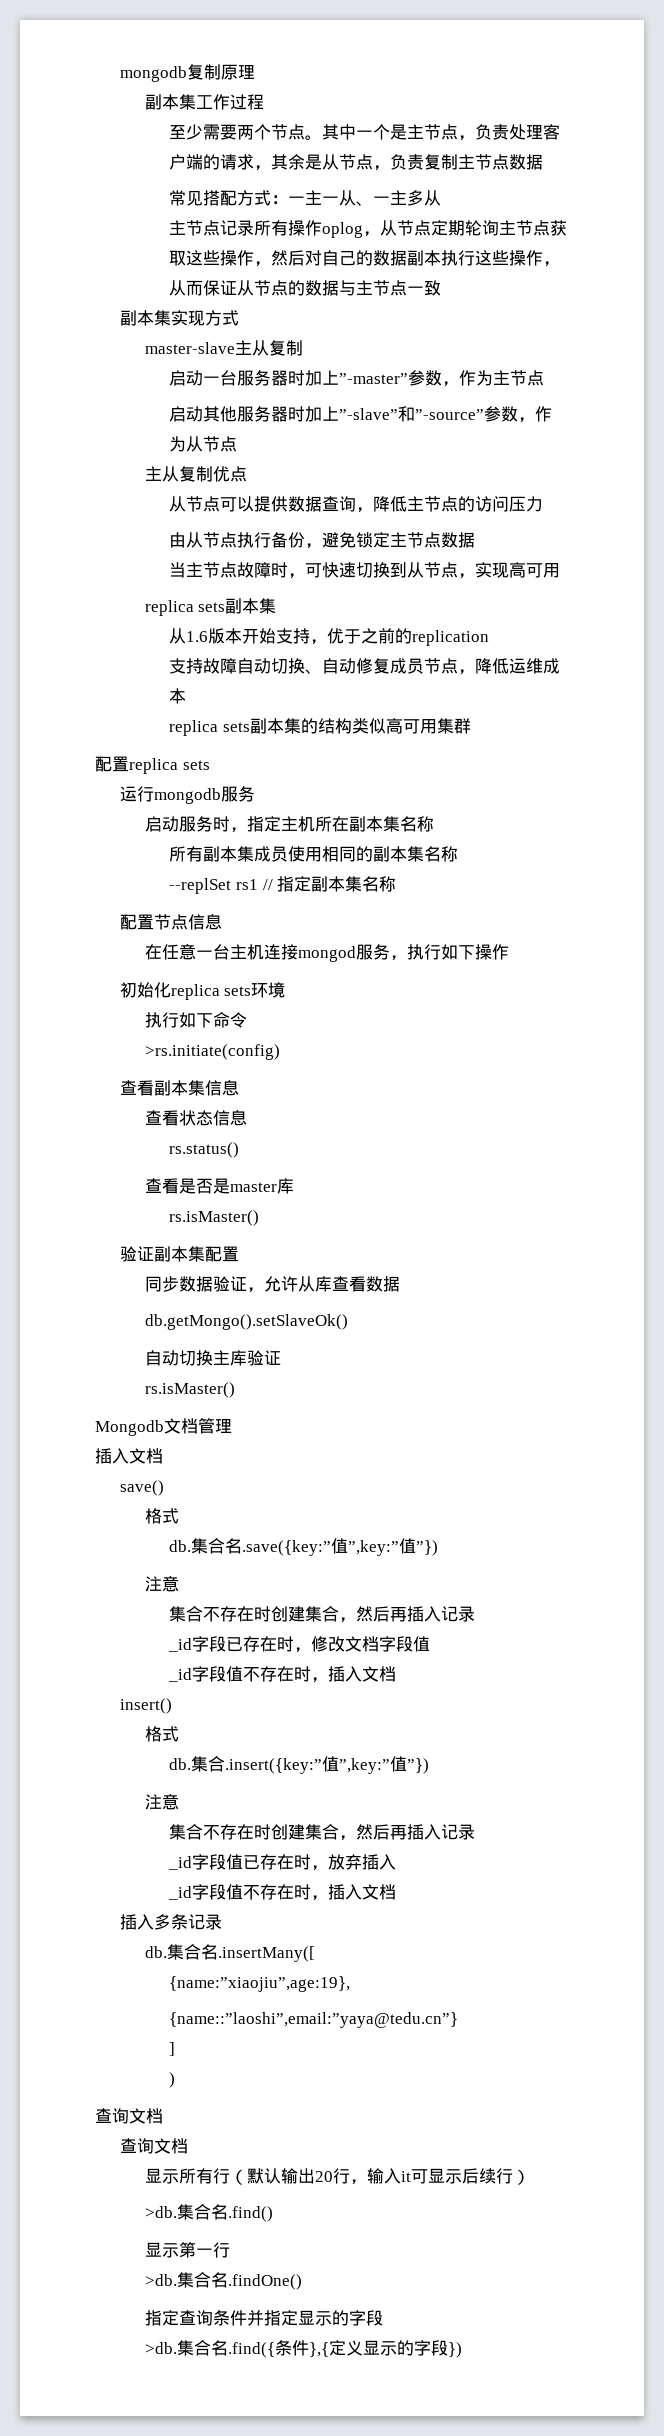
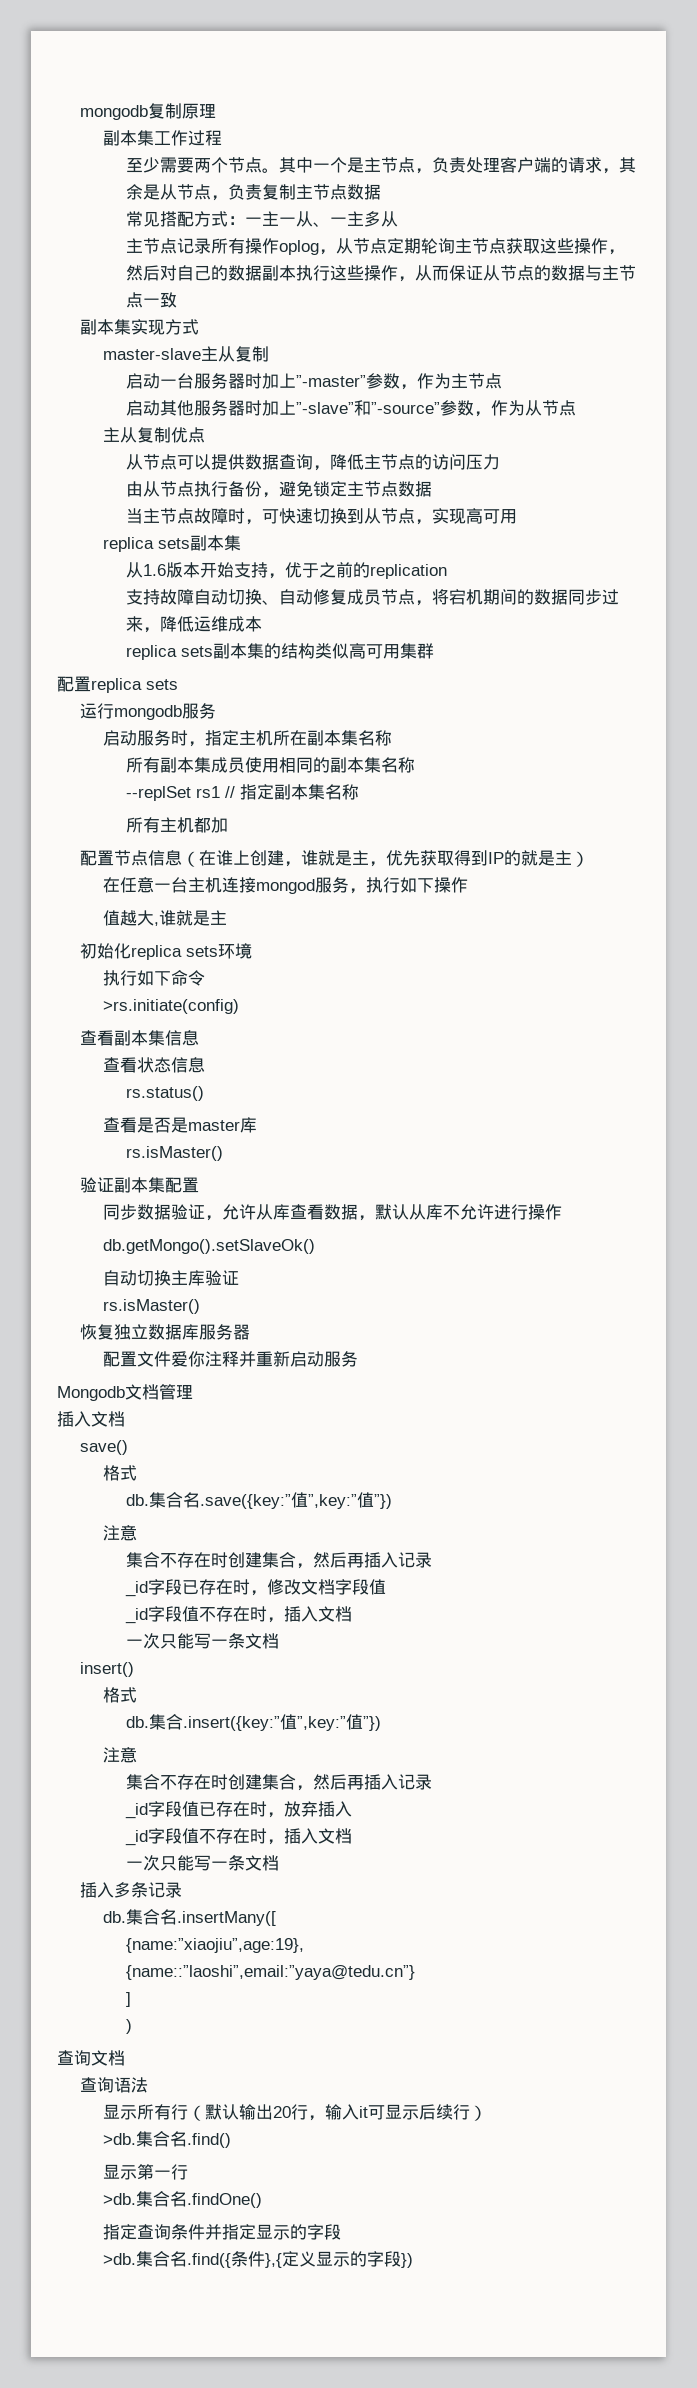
(476, 672) none -> [432,589,620,605] [126,616,161,633] 将宕机期间的数据同步过来，
(397, 884) none -> [126,817,229,833] // 所有主机都加
(222, 922) none -> [182,850,590,867] （在谁上创建，谁就是主，优先获取得到IP的就是主）
(509, 952) none -> [103,910,228,926] // 值越大,谁就是主
(400, 1284) none -> [358,1204,563,1221] ，默认从库不允许进行操作
(235, 1390) none -> [80,1324,251,1340] [103,1351,359,1367] // 恢复独立数据库服务器 // 配置文件爱你注释并重新启动服务
(397, 1674) none -> [126,1633,280,1649] // 一次只能写一条文档
(397, 1892) none -> [126,1855,280,1871] // 一次只能写一条文档
[153,2138,188,2154] 文档 -> [114,2077,149,2093] 语法

